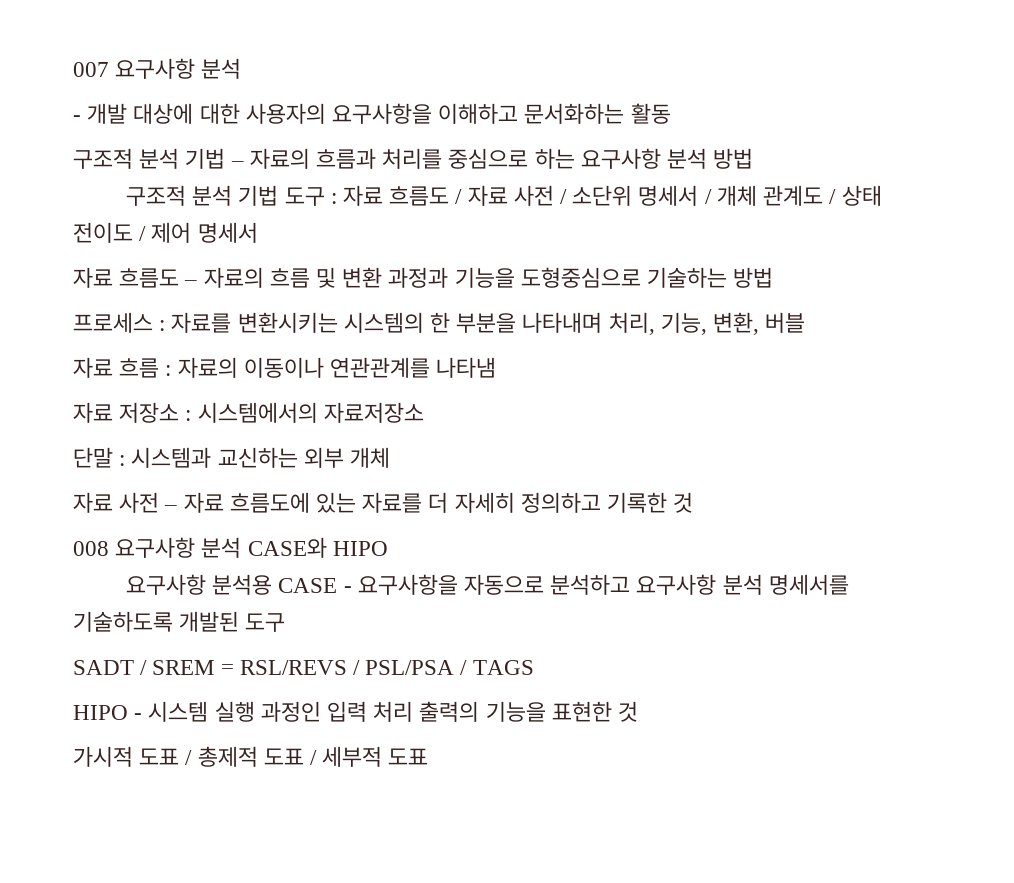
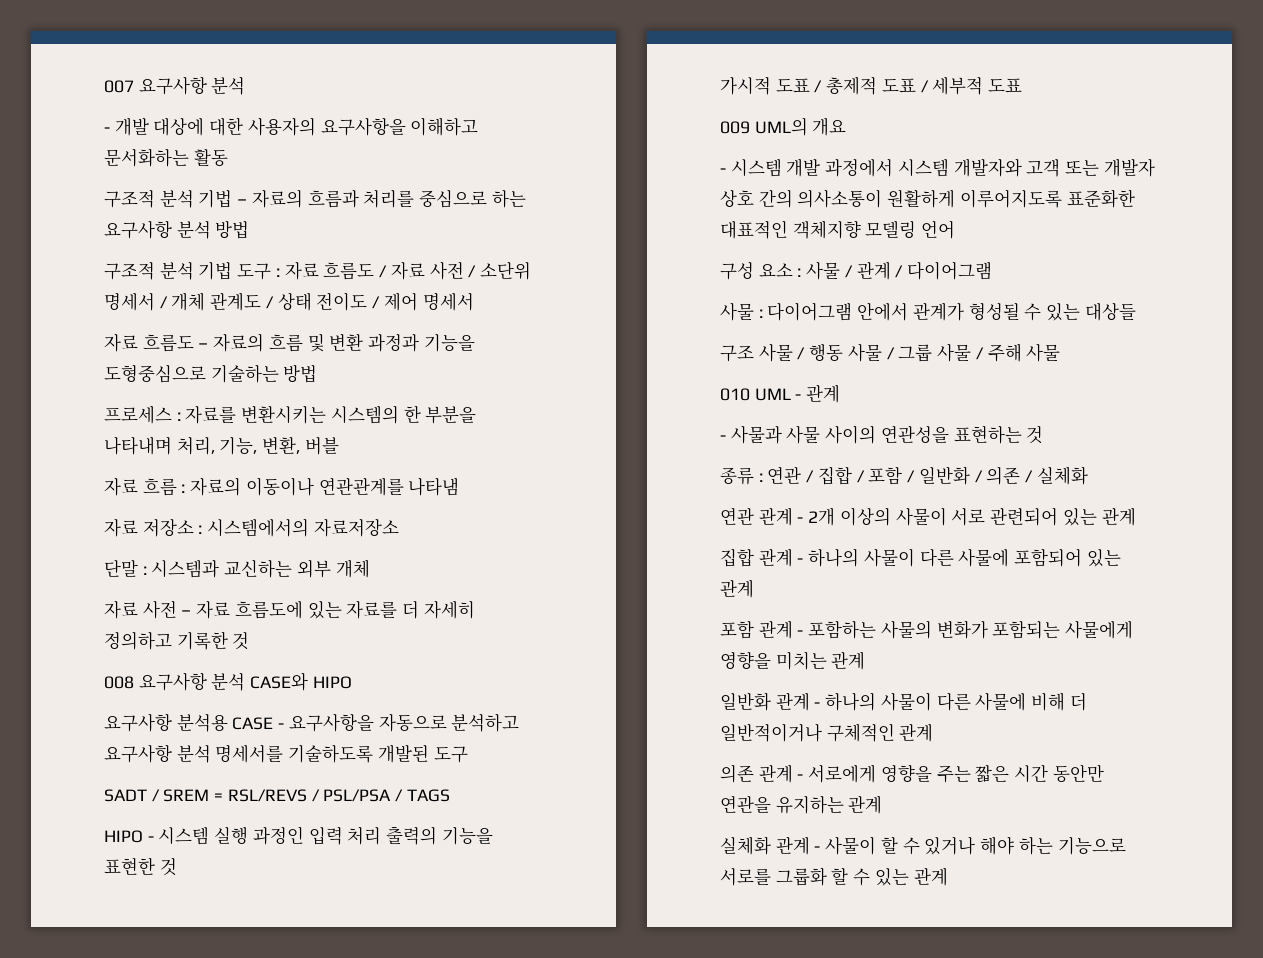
(429, 756) none -> [720,117,847,136] [720,158,1155,177] [720,189,1135,208] [720,220,956,239] [720,261,993,280] [720,302,1136,321] [720,343,1061,362] [720,384,841,403] [720,425,1044,444] [720,466,1088,485] [720,507,1136,526] [720,548,1121,567] [720,579,754,598] [720,620,1134,639] [720,651,866,670] [720,692,1087,711] [720,723,934,742] [720,764,1104,783] [720,795,883,814] [720,836,1126,855] [720,867,948,886] // 009 UML의 개요 // - 시스템 개발 과정에서 시스템 개발자와 고객 또는 개발자 상호 간의 의사소통이 원활하게 이루어지도록 표준화한 대표적인 객체지향 모델링 언어 // 구성 요소 : 사물 / 관계 / 다이어그램 // 사물 : 다이어그램 안에서 관계가 형성될 수 있는 대상들 // 구조 사물 / 행동 사물 / 그룹 사물 / 주해 사물 // 010 UML - 관계 // - 사물과 사물 사이의 연관성을 표현하는 것 // 종류 : 연관 / 집합 / 포함 / 일반화 / 의존 / 실체화 // 연관 관계 - 2개 이상의 사물이 서로 관련되어 있는 관계 // 집합 관계 - 하나의 사물이 다른 사물에 포함되어 있는 관계 // 포함 관계 - 포함하는 사물의 변화가 포함되는 사물에게 영향을 미치는 관계 // 일반화 관계 - 하나의 사물이 다른 사물에 비해 더 일반적이거나 구체적인 관계 // 의존 관계 - 서로에게 영향을 주는 짧은 시간 동안만 연관을 유지하는 관계 // 실체화 관계 - 사물이 할 수 있거나 해야 하는 기능으로 서로를 그룹화 할 수 있는 관계

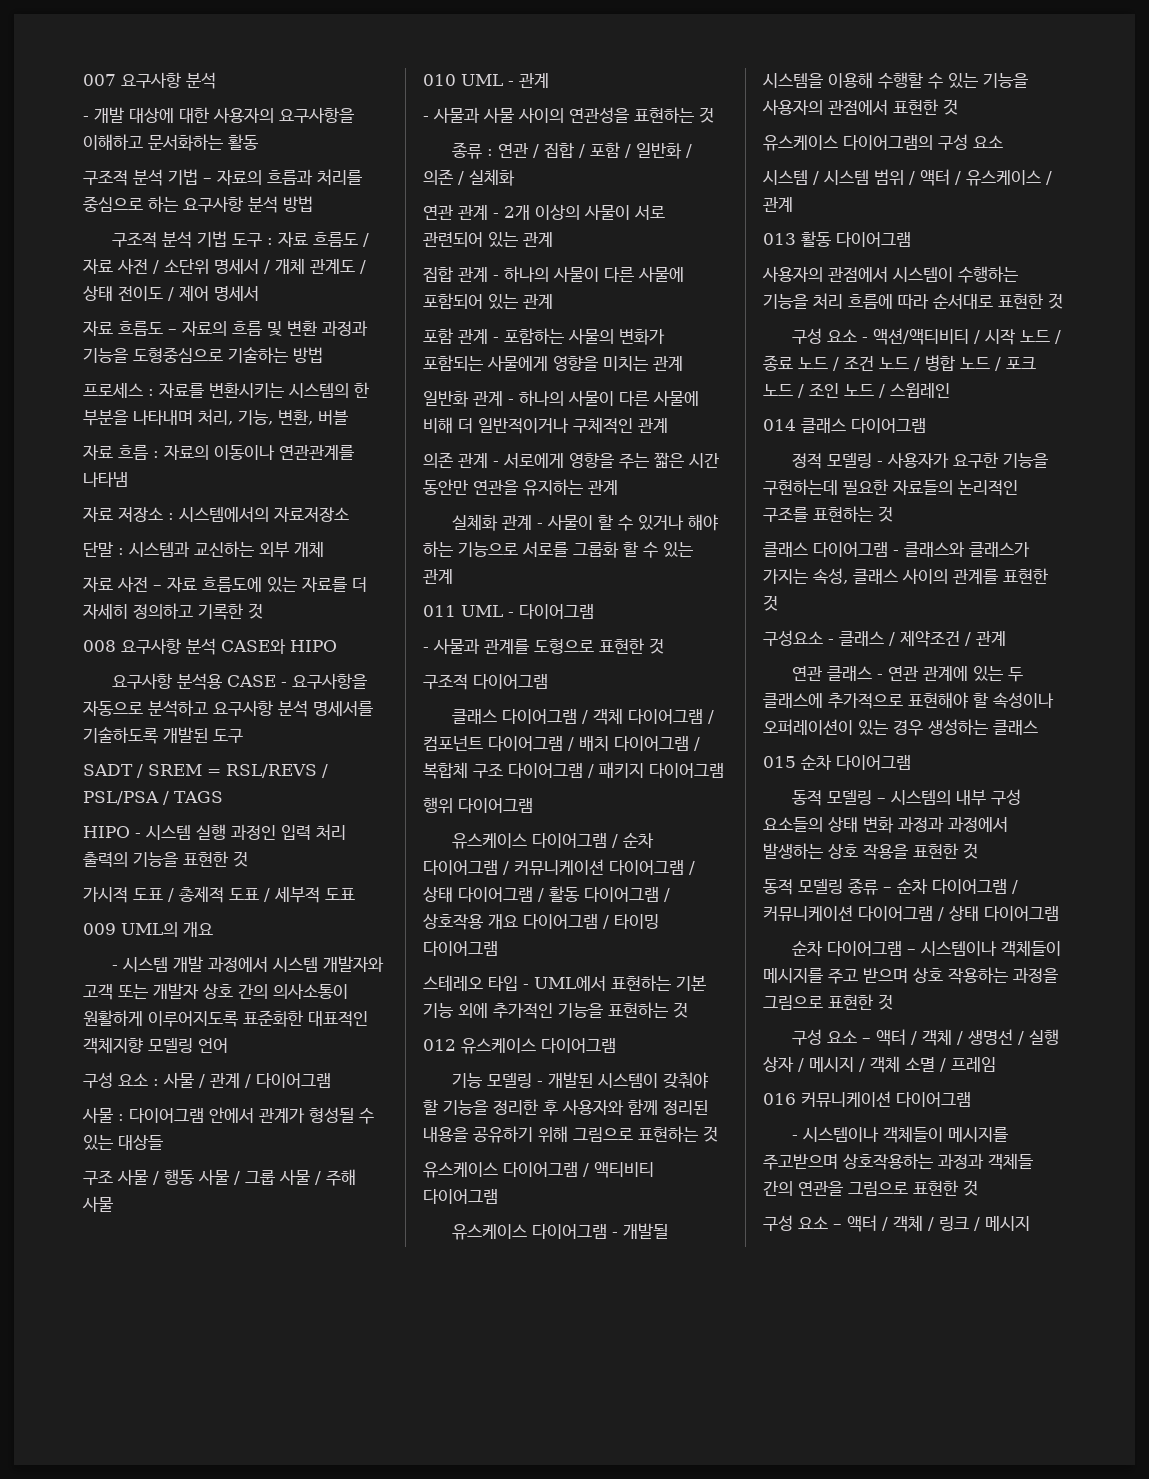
(948, 876) none -> [423,604,594,619] [423,638,664,654] [423,674,548,690] [451,708,714,725] [423,736,700,751] [423,762,724,779] [423,797,533,814] [451,833,654,849] [423,859,695,875] [423,886,670,902] [423,914,659,930] [423,941,498,956] [423,975,706,991] [423,1002,688,1019] [423,1038,616,1054] [451,1072,708,1089] [423,1099,708,1116] [423,1126,718,1143] [423,1162,654,1178] [423,1189,498,1204] [451,1223,668,1240] [763,72,1028,89] [762,99,958,115] [763,134,1003,151] [763,169,1052,186] [763,197,793,212] [763,231,911,247] [762,266,1018,283] [763,293,1063,309] [791,328,1061,345] [763,355,1036,371] [763,383,950,398] [763,418,926,433] [791,452,1048,469] [763,479,1018,496] [763,506,893,522] [763,542,1030,557] [763,568,1048,584] [763,595,778,611] [763,630,1006,647] [791,666,1023,682] [763,692,1054,709] [763,719,1038,736] [763,755,911,770] [791,789,1021,806] [763,816,1008,833] [763,843,978,860] [763,878,1018,895] [763,905,1059,921] [791,940,1061,957] [763,967,1058,984] [763,994,893,1010] [791,1029,1059,1046] [763,1056,996,1073] [763,1091,971,1107] [791,1126,1008,1143] [763,1153,1033,1170] [763,1180,978,1196] [763,1215,1030,1232] // 011 UML - 다이어그램 // - 사물과 관계를 도형으로 표현한 것 // 구조적 다이어그램 // 클래스 다이어그램 / 객체 다이어그램 / 컴포넌트 다이어그램 / 배치 다이어그램 / 복합체 구조 다이어그램 / 패키지 다이어그램 // 행위 다이어그램 // 유스케이스 다이어그램 / 순차 다이어그램 / 커뮤니케이션 다이어그램 / 상태 다이어그램 / 활동 다이어그램 / 상호작용 개요 다이어그램 / 타이밍 다이어그램 // 스테레오 타입 - UML에서 표현하는 기본 기능 외에 추가적인 기능을 표현하는 것 // 012 유스케이스 다이어그램 // 기능 모델링 - 개발된 시스템이 갖춰야 할 기능을 정리한 후 사용자와 함께 정리된 내용을 공유하기 위해 그림으로 표현하는 것 // 유스케이스 다이어그램 / 액티비티 다이어그램 // 유스케이스 다이어그램 - 개발될 시스템을 이용해 수행할 수 있는 기능을 사용자의 관점에서 표현한 것 // 유스케이스 다이어그램의 구성 요소 // 시스템 / 시스템 범위 / 액터 / 유스케이스 / 관계 // 013 활동 다이어그램 // 사용자의 관점에서 시스템이 수행하는 기능을 처리 흐름에 따라 순서대로 표현한 것 // 구성 요소 - 액션/액티비티 / 시작 노드 / 종료 노드 / 조건 노드 / 병합 노드 / 포크 노드 / 조인 노드 / 스윔레인 // 014 클래스 다이어그램 // 정적 모델링 - 사용자가 요구한 기능을 구현하는데 필요한 자료들의 논리적인 구조를 표현하는 것 // 클래스 다이어그램 - 클래스와 클래스가 가지는 속성, 클래스 사이의 관계를 표현한 것 // 구성요소 - 클래스 / 제약조건 / 관계 // 연관 클래스 - 연관 관계에 있는 두 클래스에 추가적으로 표현해야 할 속성이나 오퍼레이션이 있는 경우 생성하는 클래스 // 015 순차 다이어그램 // 동적 모델링 – 시스템의 내부 구성 요소들의 상태 변화 과정과 과정에서 발생하는 상호 작용을 표현한 것 // 동적 모델링 종류 – 순차 다이어그램 / 커뮤니케이션 다이어그램 / 상태 다이어그램 // 순차 다이어그램 – 시스템이나 객체들이 메시지를 주고 받으며 상호 작용하는 과정을 그림으로 표현한 것 // 구성 요소 – 액터 / 객체 / 생명선 / 실행 상자 / 메시지 / 객체 소멸 / 프레임 // 016 커뮤니케이션 다이어그램 // - 시스템이나 객체들이 메시지를 주고받으며 상호작용하는 과정과 객체들 간의 연관을 그림으로 표현한 것 // 구성 요소 – 액터 / 객체 / 링크 / 메시지

